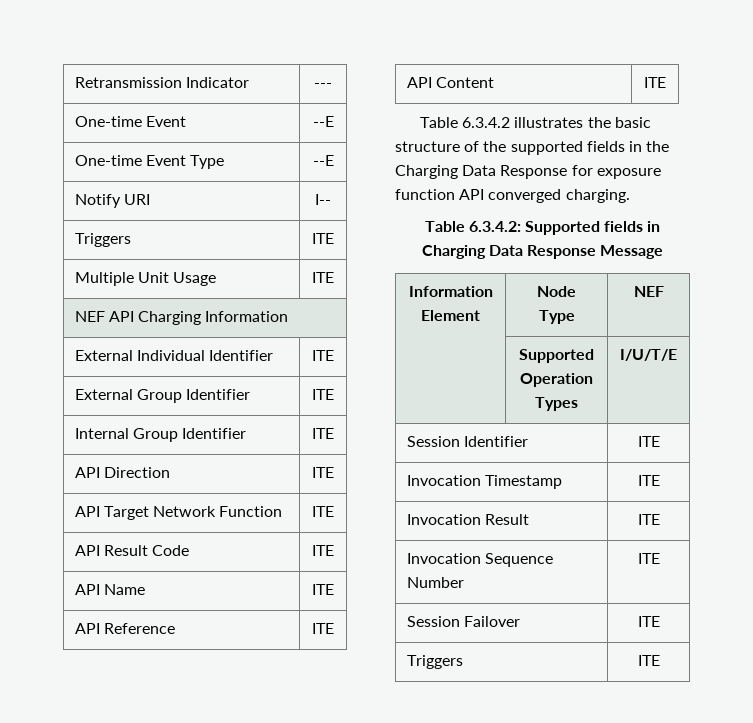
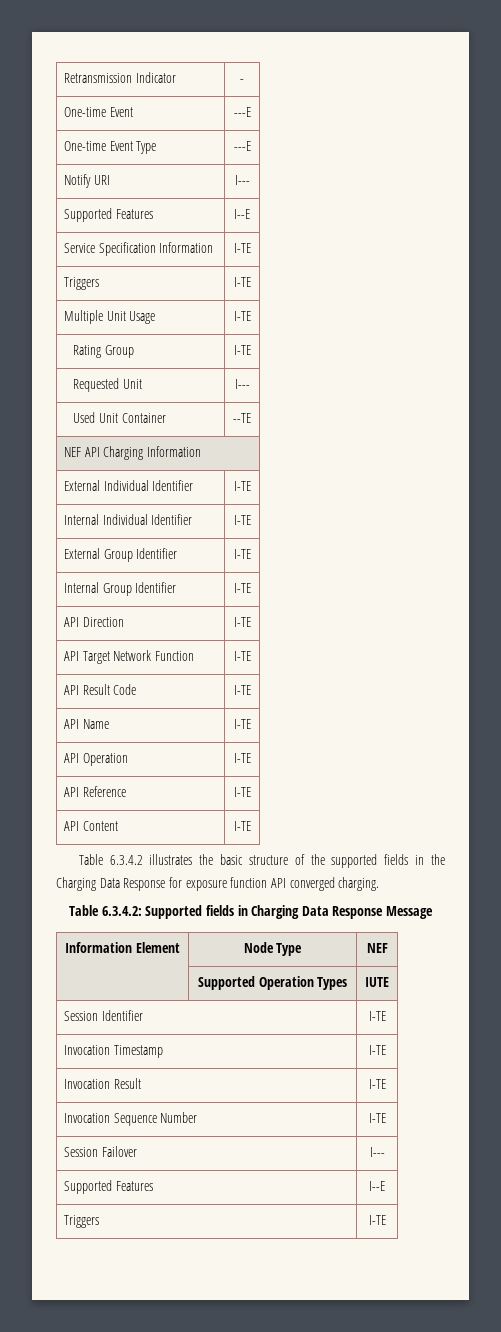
[314,83,332,88] --- -> [240,79,244,83] -
[312,116,334,127] --E -> [233,107,251,117] ---E
[312,155,334,166] --E -> [233,141,251,151] ---E
[315,194,331,205] [74,233,131,247] [312,233,334,244] I-- // Triggers | ITE -> [234,175,250,185] [63,208,153,222] [234,209,250,219] [63,242,214,256] [233,243,251,253] [63,277,99,290] [233,277,251,287] I--- // Supported Features | I--E // Service Specification Information | I-TE // Triggers | I-TE
[312,272,334,283] ITE -> [233,311,251,321] [73,345,134,358] [233,345,251,355] [73,378,142,392] [234,379,250,389] [73,412,166,423] [233,413,251,423] I-TE // Rating Group | I-TE // Requested Unit | I--- // Used Unit Container | --TE
[312,350,334,361] ITE -> [233,481,251,491] [63,514,193,525] [233,515,251,525] I-TE // Internal Individual Identifier | I-TE
[312,389,334,400] ITE -> [233,549,251,559] I-TE
[312,428,334,439] ITE -> [233,583,251,593] I-TE
[312,467,334,478] ITE -> [233,617,251,627] I-TE
[312,506,334,517] ITE -> [233,651,251,661] I-TE
[312,545,334,556] ITE -> [233,685,251,695] I-TE
[312,584,334,595] ITE -> [233,719,251,729] [63,753,128,766] [233,753,251,763] I-TE // API Operation | I-TE
[312,623,334,634] ITE -> [233,787,251,797] I-TE
[644,77,666,88] ITE -> [233,821,251,831] I-TE
[620,349,677,361] I/U/T/E -> [365,977,389,987] IUTE
[637,436,660,447] ITE -> [368,1011,386,1021] I-TE
[637,475,660,486] ITE -> [368,1045,386,1055] I-TE
[637,514,660,525] ITE -> [368,1079,386,1089] I-TE
[637,553,660,564] ITE -> [368,1113,386,1123] I-TE
[637,616,660,627] [406,655,463,669] [637,655,660,666] ITE // Triggers | ITE -> [369,1147,385,1157] [63,1180,153,1194] [369,1181,385,1191] [63,1215,99,1228] [368,1215,386,1225] I--- // Supported Features | I--E // Triggers | I-TE

